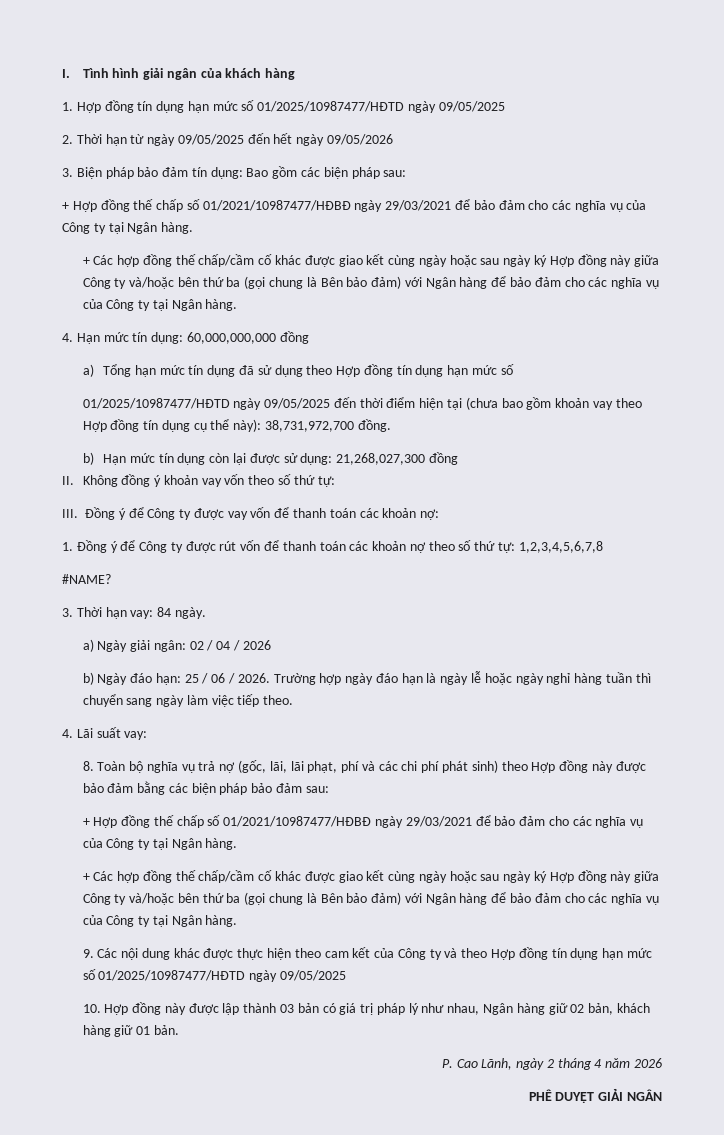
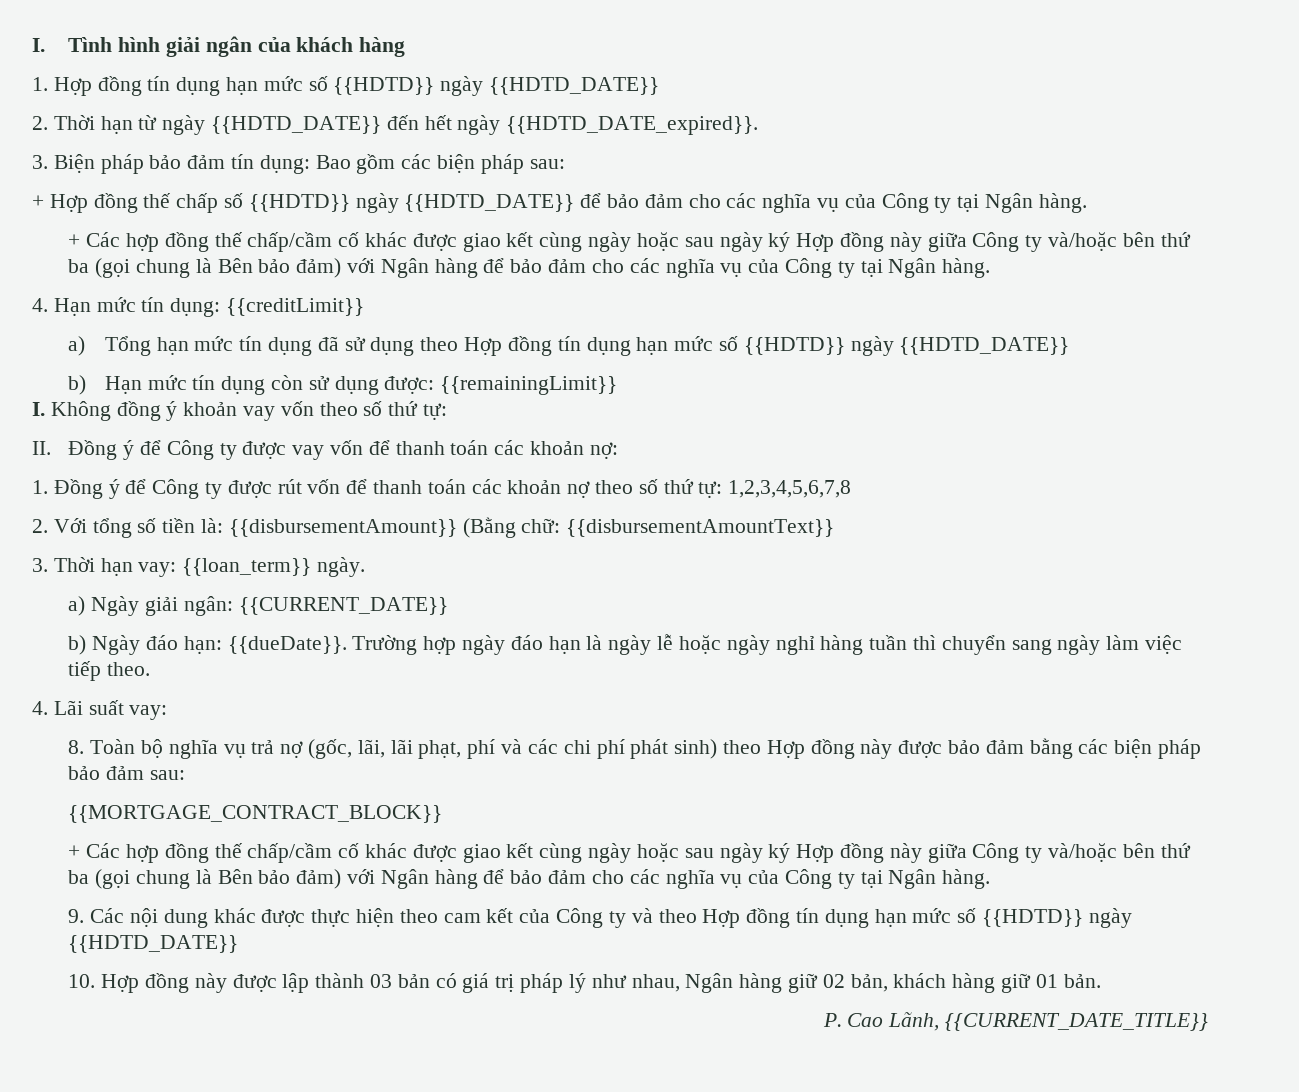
[257,101,505,113] 01/2025/10987477/HĐTD ngày 09/05/2025 -> [333,76,660,96] {{HDTD}} ngày {{HDTD_DATE}}
[177,134,244,145] 09/05/2025 -> [211,116,382,134] {{HDTD_DATE}}
[327,134,394,145] 09/05/2026 -> [506,116,759,135] {{HDTD_DATE_expired}}.
[202,200,452,212] 01/2021/10987477/HĐBĐ ngày 29/03/2021 -> [248,193,575,213] {{HDTD}} ngày {{HDTD_DATE}}
[186,331,309,344] 60,000,000,000 đồng -> [226,298,365,316] {{creditLimit}}
[82,397,642,410] [82,419,391,432] // 01/2025/10987477/HĐTD ngày 09/05/2025 đến thời điểm hiện tại (chưa bao gồm khoản vay theo Hợp đồng tín dụng cụ thể này): 38,731,972,700 đồng. -> [743,336,1070,356] {{HDTD}} ngày {{HDTD_DATE}}
[232,452,458,465] [62,476,74,485] lại được sử dụng: 21,268,027,300 đồng // II. -> [308,376,618,395] [32,402,45,416] sử dụng được: {{remainingLimit}} // I.
[62,509,78,518] III. -> [32,441,51,455] II.
[62,574,111,584] #NAME? -> [32,517,835,538] 2. Với tổng số tiền là: {{disbursementAmount}} (Bằng chữ: {{disbursementAmountText}}
[157,607,172,617] 84 -> [182,558,312,576] {{loan_term}}
[189,640,271,651] 02 / 04 / 2026 -> [238,597,448,615] {{CURRENT_DATE}}
[184,673,270,684] 25 / 06 / 2026. -> [227,636,347,654] {{dueDate}}.
[82,815,644,828] [82,838,238,850] + Hợp đồng thế chấp số 01/2021/10987477/HĐBĐ ngày 29/03/2021 để bảo đảm cho các nghĩa vụ của Công ty tại Ngân hàng. -> [68,805,443,823] {{MORTGAGE_CONTRACT_BLOCK}}
[98,970,346,982] 01/2025/10987477/HĐTD ngày 09/05/2025 -> [981,908,1132,928] [68,935,239,953] {{HDTD}} ngày {{HDTD_DATE}}
[516,1058,662,1070] [528,1088,662,1103] ngày 2 tháng 4 năm 2026 // PHÊ DUYỆT GIẢI NGÂN -> [944,1013,1208,1031] {{CURRENT_DATE_TITLE}}

